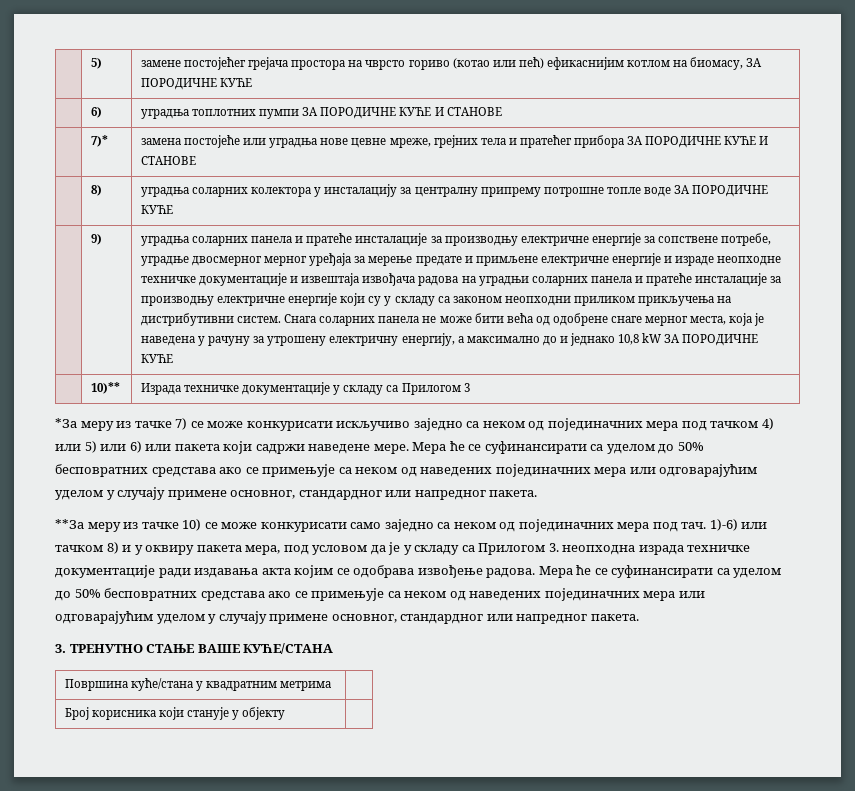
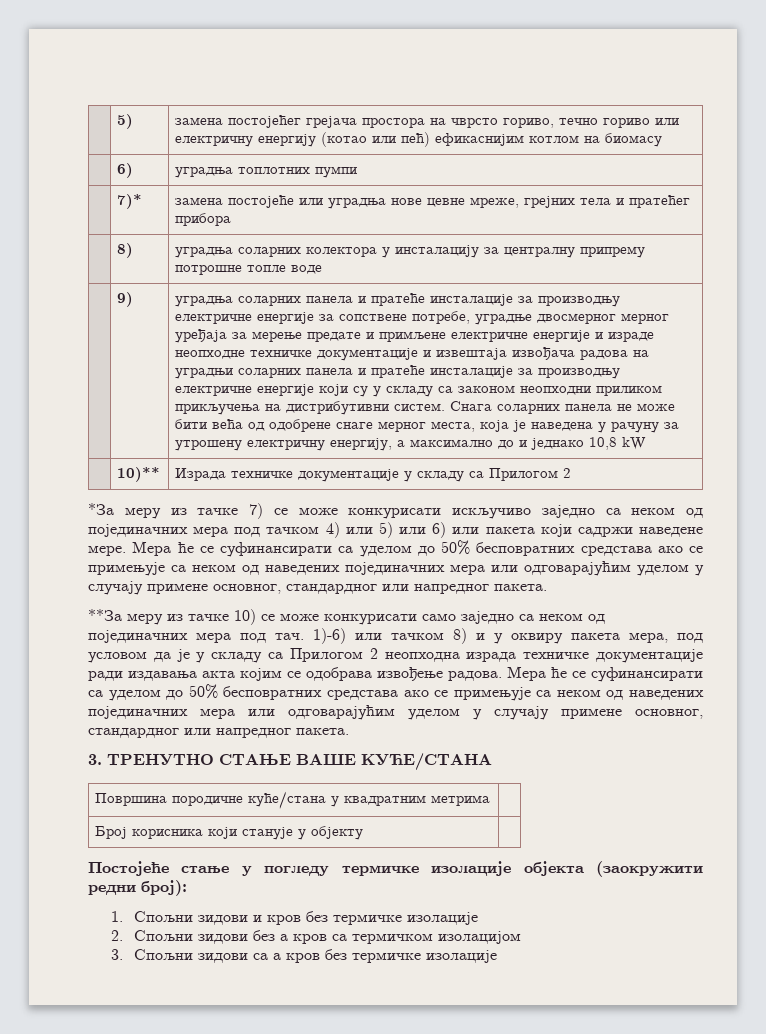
[140,60,181,67] замене -> [175,117,224,125] замена
[408,60,450,70] гориво -> [503,118,680,128] [175,134,317,147] гориво, течно гориво или електричну енергију
[690,57,763,70] [140,78,252,90] биомасу, ЗА ПОРОДИЧНЕ КУЋЕ -> [605,133,663,147] биомасу
[302,107,502,119] ЗА ПОРОДИЧНЕ КУЋЕ И СТАНОВЕ -> (358, 172) none
[627,136,769,148] [140,156,196,165] ЗА ПОРОДИЧНЕ КУЋЕ И СТАНОВЕ -> (232, 219) none
[674,185,769,197] [140,205,173,214] ЗА ПОРОДИЧНЕ КУЋЕ -> (323, 269) none
[664,334,759,346] [140,354,173,363] ЗА ПОРОДИЧНЕ КУЋЕ -> (647, 443) none
[463,383,470,392] 3 -> [563,468,572,478] 2
[548,543,559,552] 3. -> [369,648,378,659] 2
(128, 685) none -> [172,796,244,806] породичне
(286, 713) none -> [88,861,703,877] [88,880,187,896] [111,911,479,925] [111,930,522,944] [111,949,498,963] // Постојеће стање у погледу термичке изолације објекта (заокружити редни број): // 1. Спољни зидови и кров без термичке изолације // 2. Спољни зидови без а кров са термичком изолацијом // 3. Спољни зидови са а кров без термичке изолације

